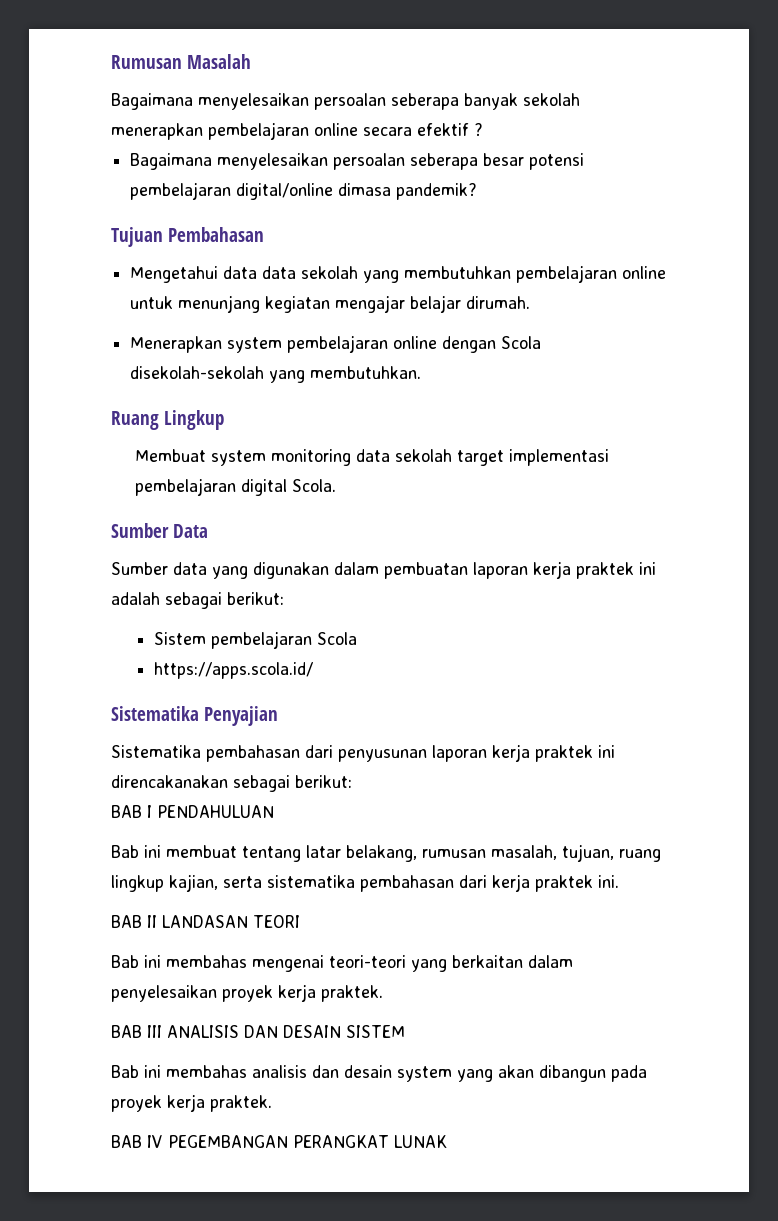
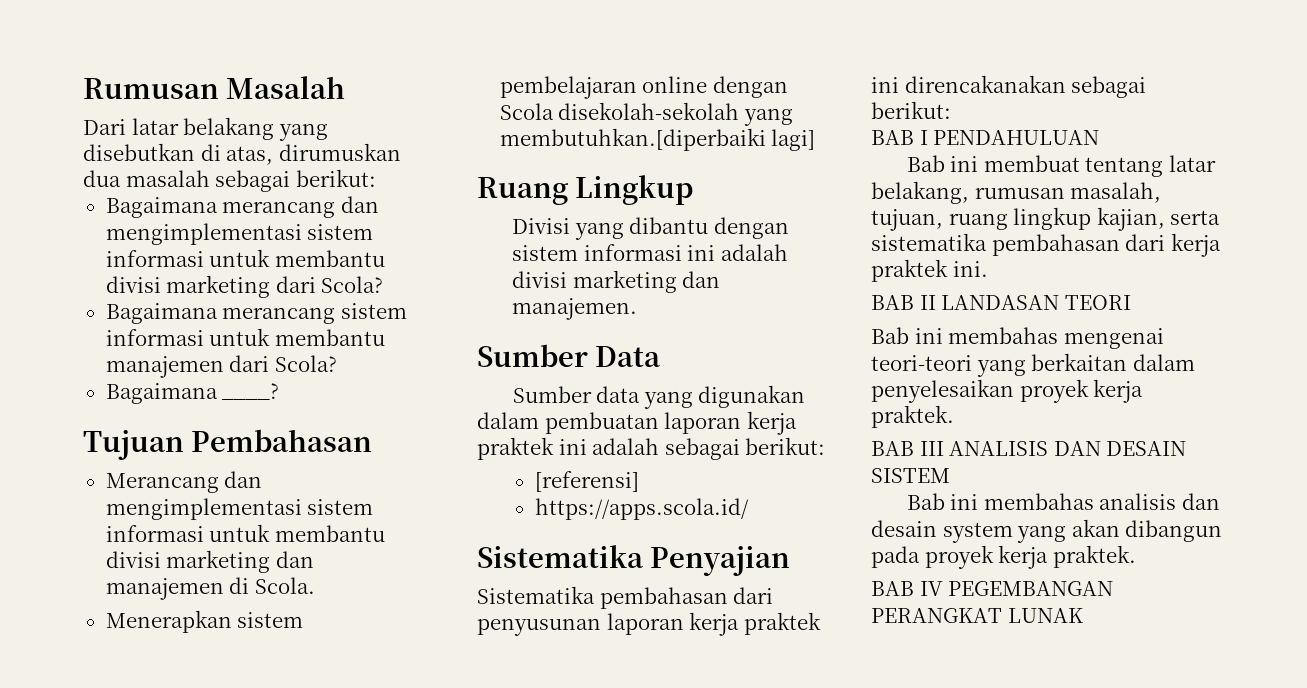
[111,93,580,110] [111,122,483,140] [130,153,585,170] [130,182,478,200] [111,227,264,247] [130,265,667,283] [130,295,531,313] Bagaimana menyelesaikan persoalan seberapa banyak sekolah menerapkan pembelajaran online secara efektif ? // Bagaimana menyelesaikan persoalan seberapa besar potensi pembelajaran digital/online dimasa pandemik? // Tujuan Pembahasan // Mengetahui data data sekolah yang membutuhkan pembelajaran online untuk menunjang kegiatan mengajar belajar dirumah. -> [83,117,328,141] [83,143,401,165] [83,169,376,192] [105,196,379,218] [105,223,374,245] [105,249,385,267] [105,275,384,298] [105,303,407,324] [105,328,385,346] [105,355,337,378] [105,383,280,404] [83,429,373,460] [105,471,263,493] [105,498,374,520] [105,524,385,542] [105,550,314,573] [105,577,315,600] Dari latar belakang yang disebutkan di atas, dirumuskan dua masalah sebagai berikut: // Bagaimana merancang dan mengimplementasi sistem informasi untuk membantu divisi marketing dari Scola? // Bagaimana merancang sistem informasi untuk membantu manajemen dari Scola? // Bagaimana ____? // Tujuan Pembahasan // Merancang dan mengimplementasi sistem informasi untuk membantu divisi marketing dan manajemen di Scola.
[227,337,283,353] system -> [237,612,304,628] sistem
[310,366,422,379] membutuhkan. -> [499,128,816,151] membutuhkan.[diperbaiki lagi]
[134,449,609,466] [134,478,336,496] Membuat system monitoring data sekolah target implementasi pembelajaran digital Scola. -> [512,217,789,240] [512,244,788,261] [512,270,721,293] [512,298,638,320] Divisi yang dibantu dengan sistem informasi ini adalah divisi marketing dan manajemen.
[153,631,357,649] Sistem pembelajaran Scola -> [534,471,639,492] [referensi]

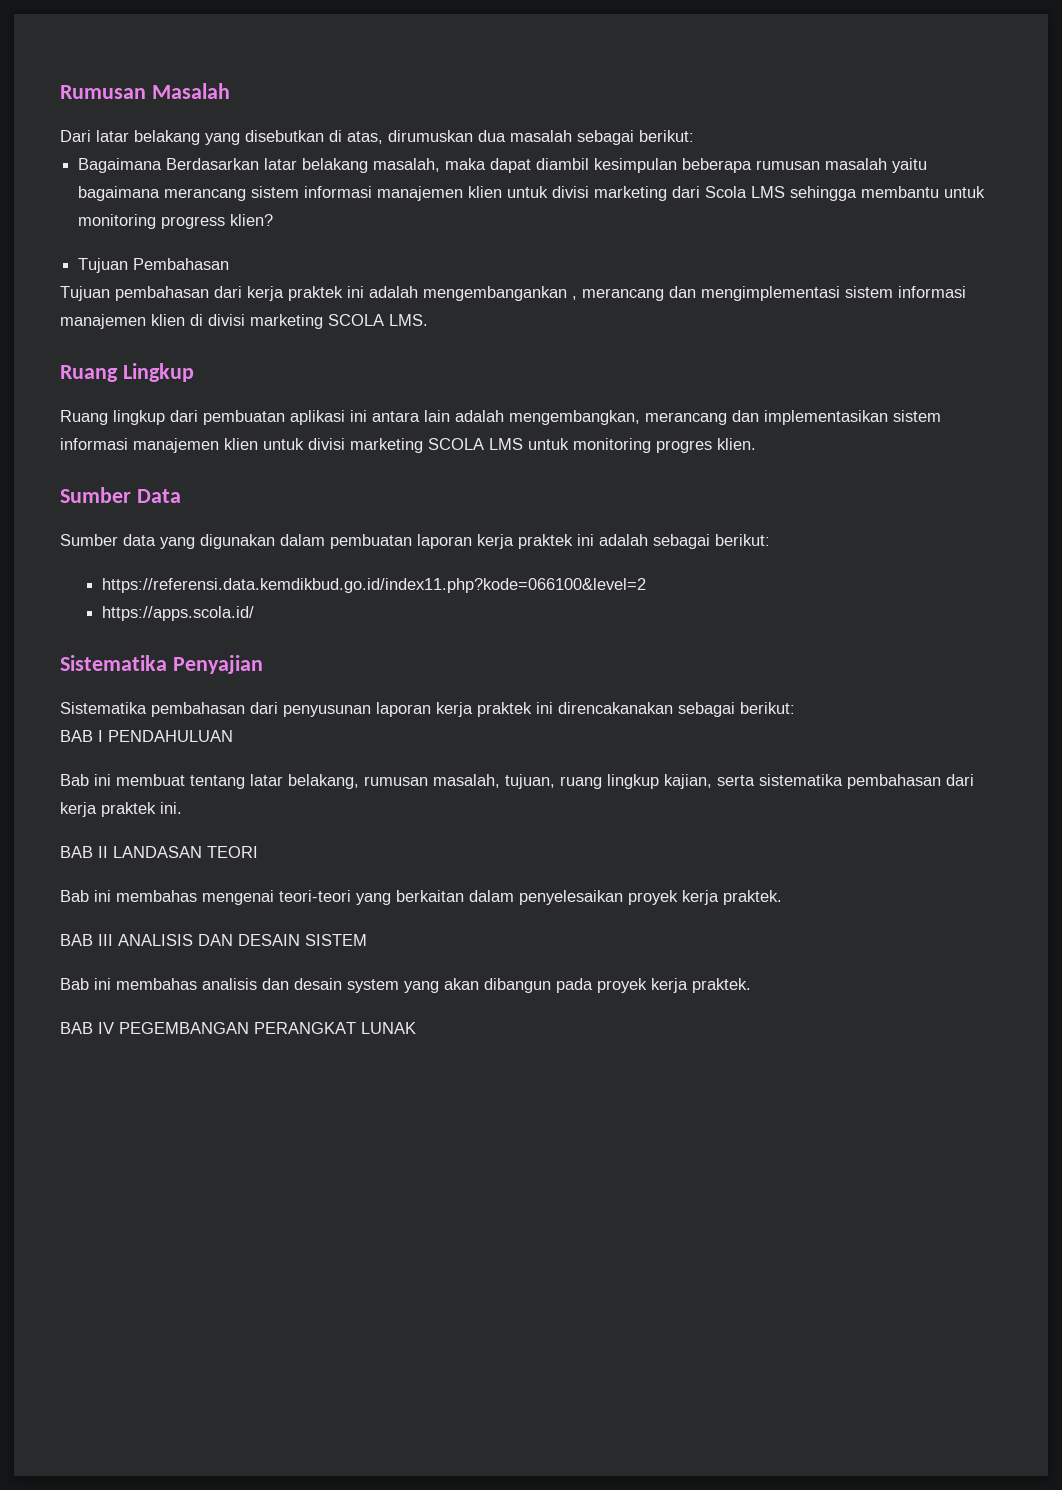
(218, 207) none -> [166,158,928,173] [78,186,986,201] [78,214,274,229] [78,258,230,273] [60,286,577,301] Berdasarkan latar belakang masalah, maka dapat diambil kesimpulan beberapa rumusan masalah yaitu bagaimana merancang sistem informasi manajemen klien untuk divisi marketing dari Scola LMS sehingga membantu untuk monitoring progress klien? // Tujuan Pembahasan // Tujuan pembahasan dari kerja praktek ini adalah mengembangankan ,
[209,249,385,267] [105,275,384,298] [105,303,407,324] [105,328,385,346] [105,355,337,378] [105,383,280,404] [83,429,373,460] [105,471,263,493] [105,498,374,520] [105,524,385,542] [105,550,314,573] [105,577,315,600] [105,610,304,633] [499,76,788,99] [499,102,793,126] [499,128,816,151] [477,175,694,205] [512,217,789,240] [512,244,788,261] [512,270,721,293] [512,298,638,320] untuk membantu divisi marketing dari Scola? // Bagaimana merancang sistem informasi untuk membantu manajemen dari Scola? // Bagaimana ____? // Tujuan Pembahasan // Merancang dan mengimplementasi sistem informasi untuk membantu divisi marketing dan manajemen di Scola. // Menerapkan sistem pembelajaran online dengan Scola disekolah-sekolah yang membutuhkan.[diperbaiki lagi] // Ruang Lingkup // Divisi yang dibantu dengan sistem informasi ini adalah divisi marketing dan manajemen. -> [60,314,428,329] [60,363,194,382] [60,410,941,425] [60,438,756,453] manajemen klien di divisi marketing SCOLA LMS. // Ruang Lingkup // Ruang lingkup dari pembuatan aplikasi ini antara lain adalah mengembangkan, merancang dan implementasikan sistem informasi manajemen klien untuk divisi marketing SCOLA LMS untuk monitoring progres klien.
[534,471,639,492] [referensi] -> [101,578,646,593] https://referensi.data.kemdikbud.go.id/index11.php?kode=066100&level=2

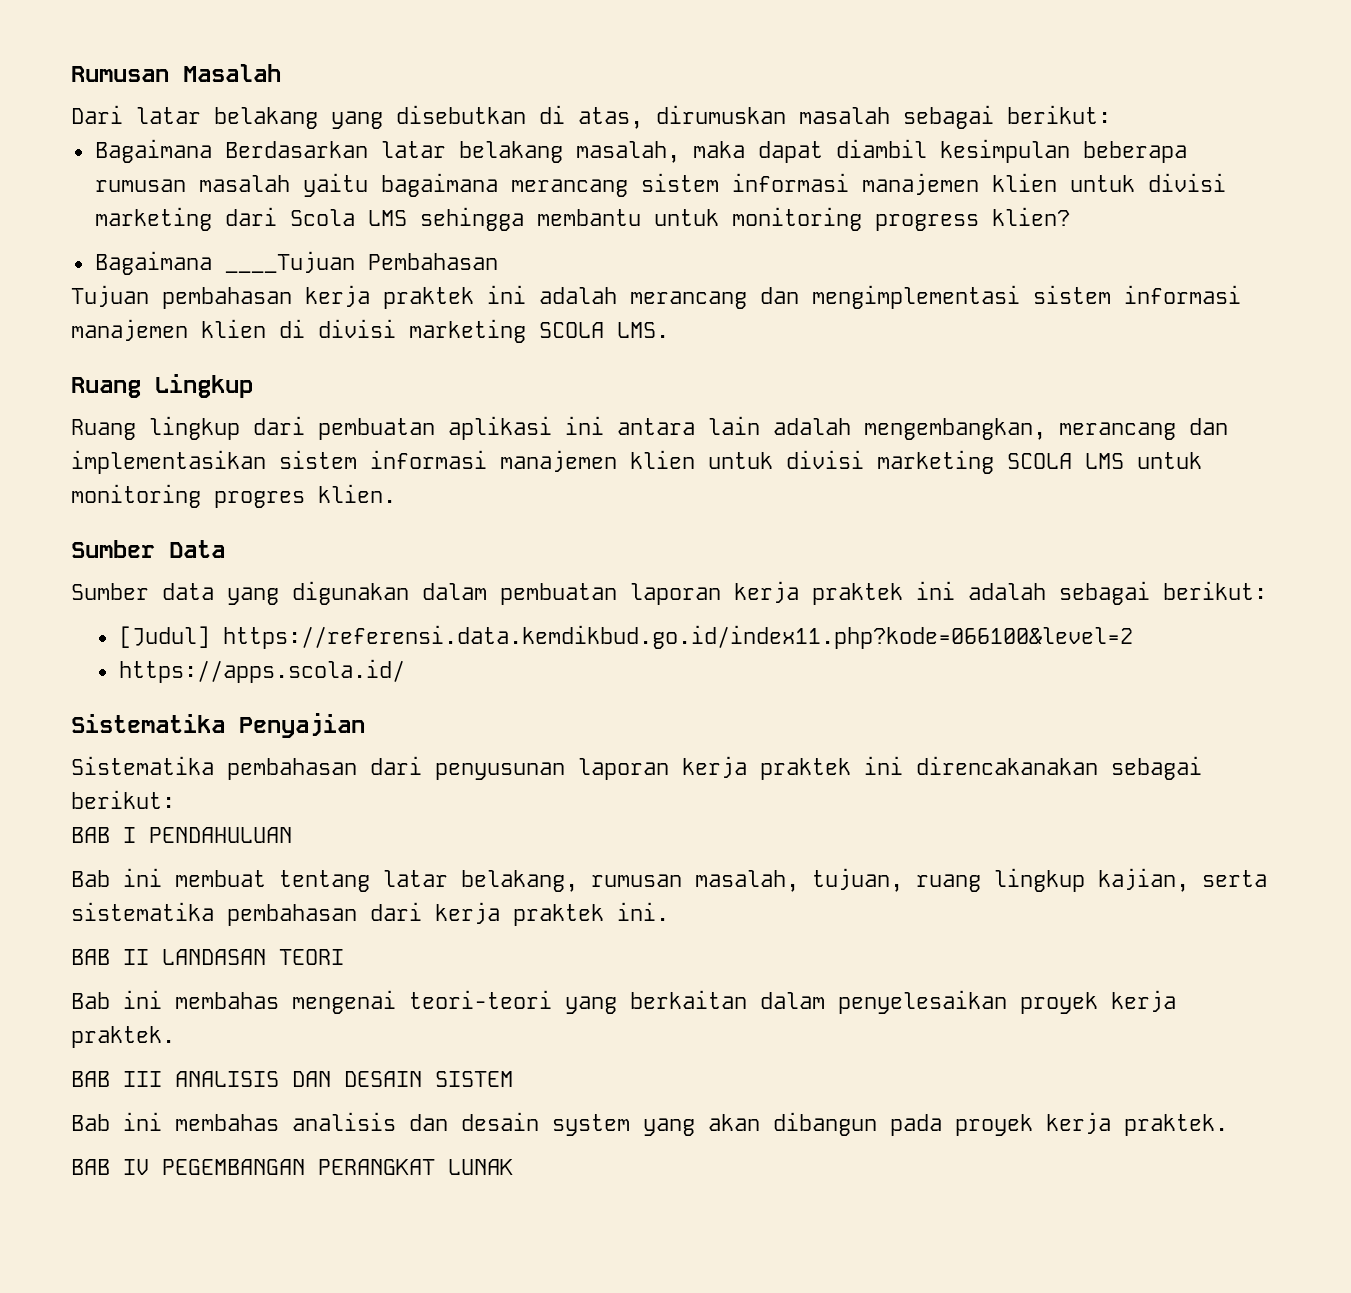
[478,130,506,142] dua -> (786, 114) none
[78,258,129,273] Tujuan -> [94,251,355,275] Bagaimana ____Tujuan
[214,286,577,301] dari kerja praktek ini adalah mengembangankan , -> [305,285,617,309] kerja praktek ini adalah
(770, 540) none -> [118,626,210,648] [Judul]

